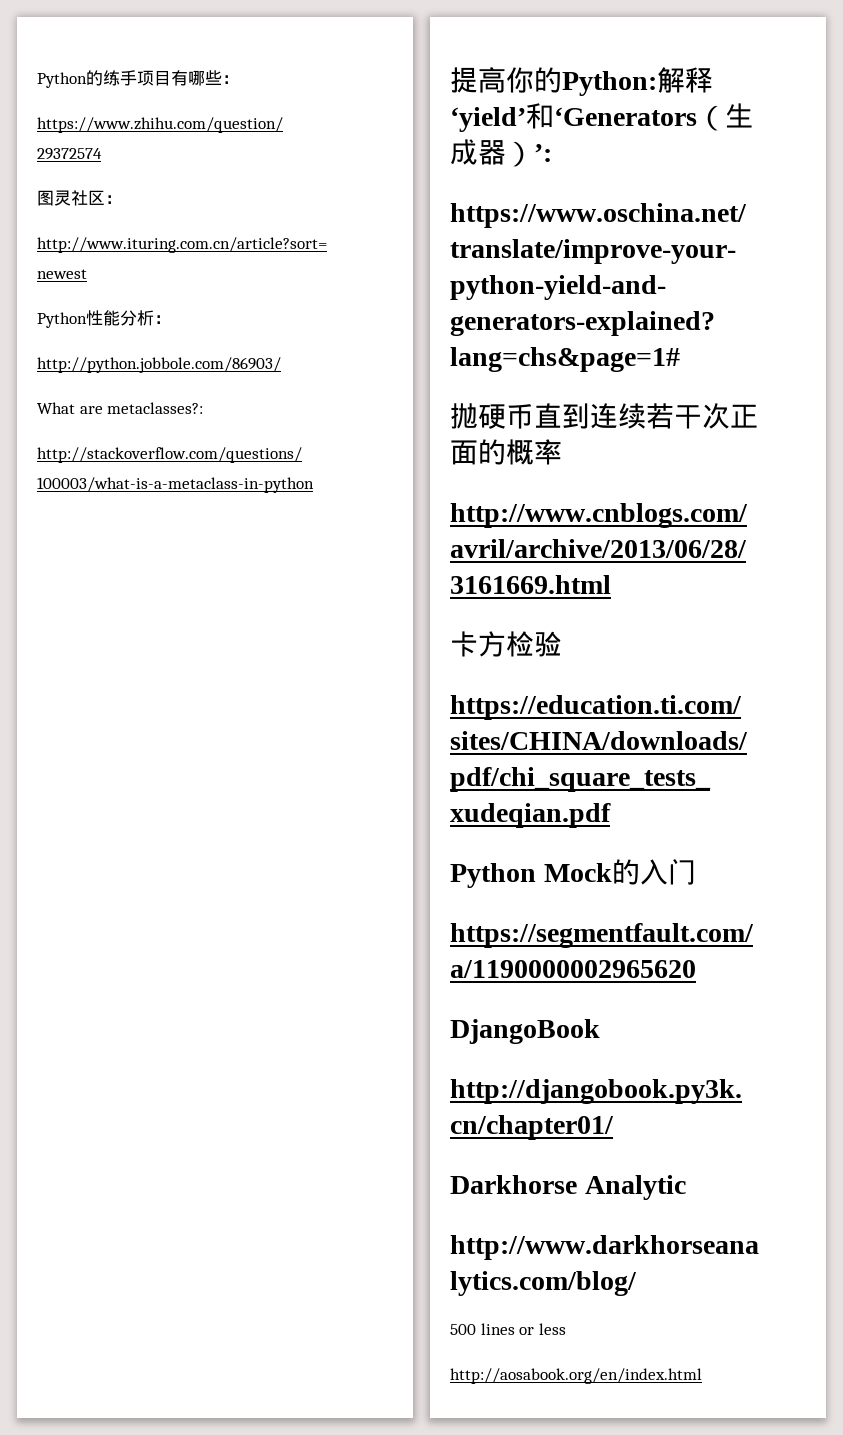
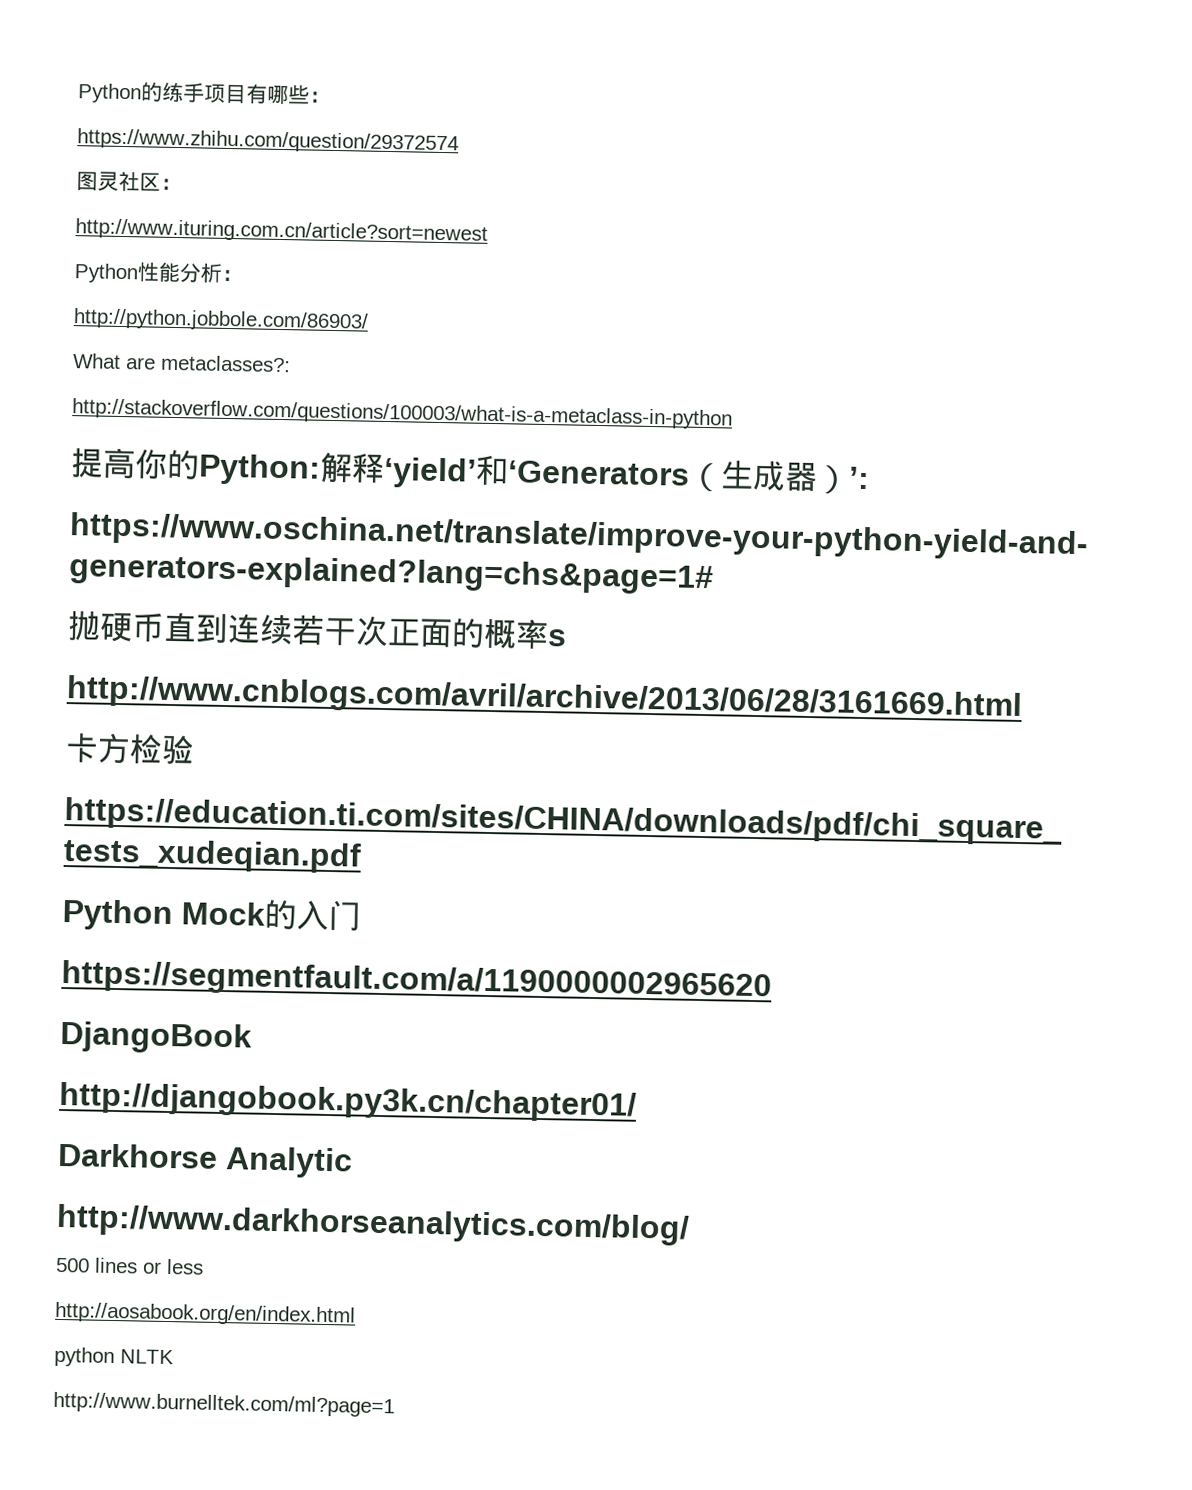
(562, 452) none -> [547,629,567,647] s
(702, 1376) none -> [54,1346,174,1368] [53,1391,395,1418] // python NLTK // http://www.burnelltek.com/ml?page=1

